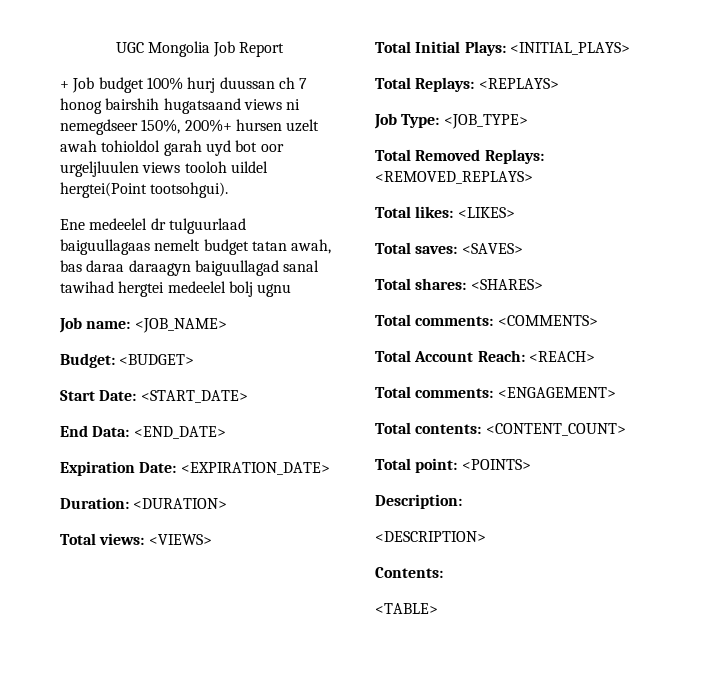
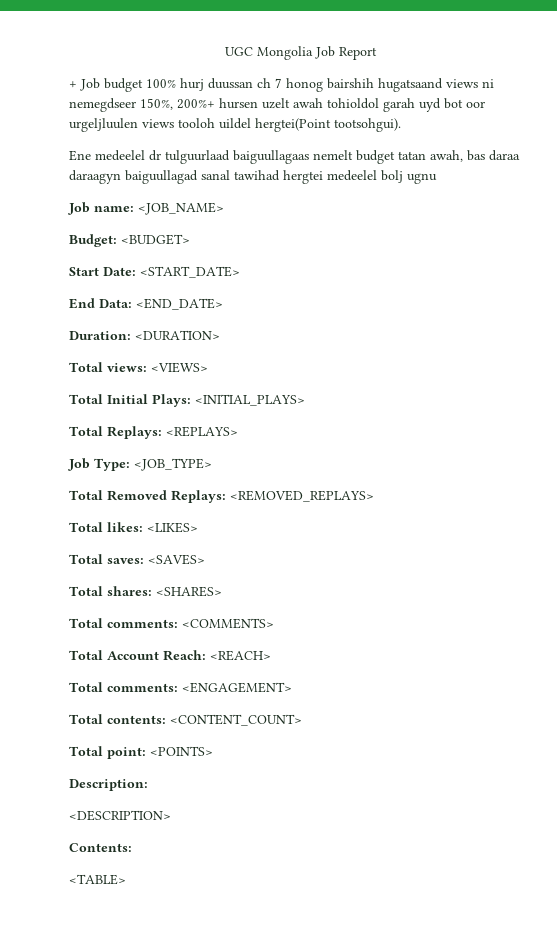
[60,461,330,476] // Expiration Date: <EXPIRATION_DATE> -> (223, 304) none

